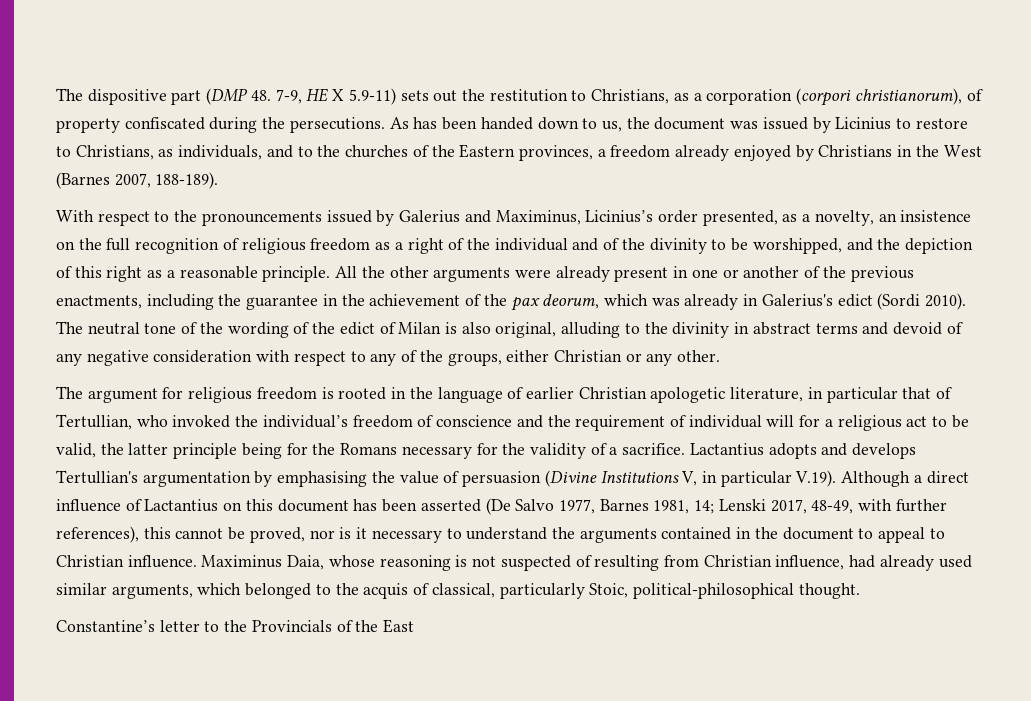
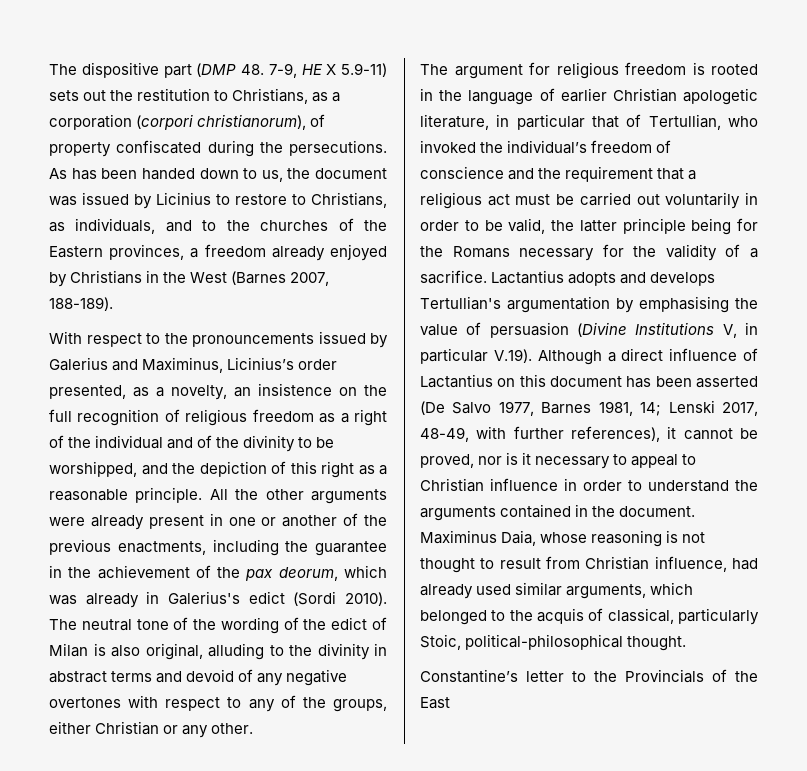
[153,350,253,363] consideration -> [49,697,121,708] overtones
[669,415,928,431] of individual will for a religious act -> [657,168,697,180] [420,192,758,209] [420,220,459,231] that a religious act must be carried out voluntarily in order
[143,527,171,539] this -> [667,426,677,439] it
(462, 533) none -> [631,454,697,468] [420,478,642,492] appeal to Christian influence in order to
[782,527,945,543] [56,555,197,568] document to appeal to Christian influence. -> [619,506,696,517] document.
[500,555,660,571] suspected of resulting -> [420,558,541,573] thought to result

